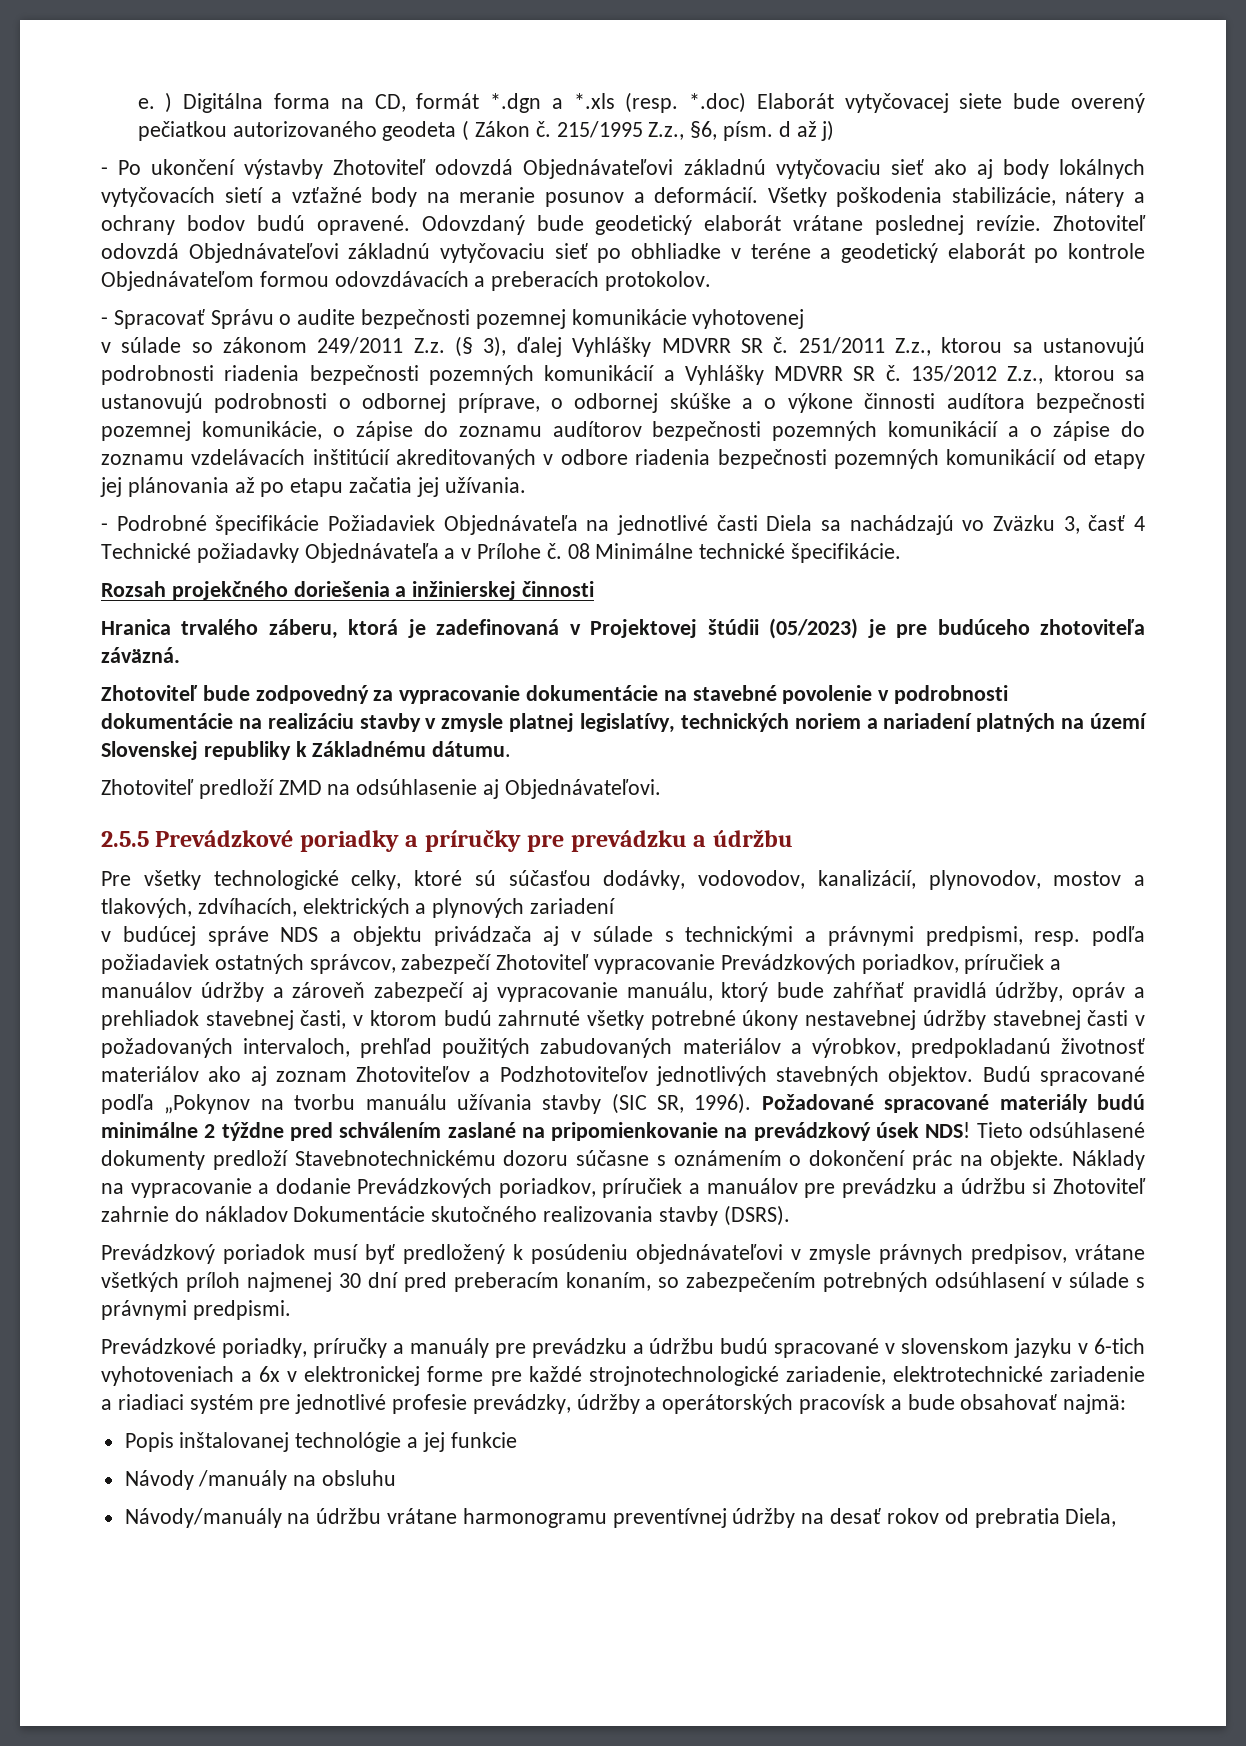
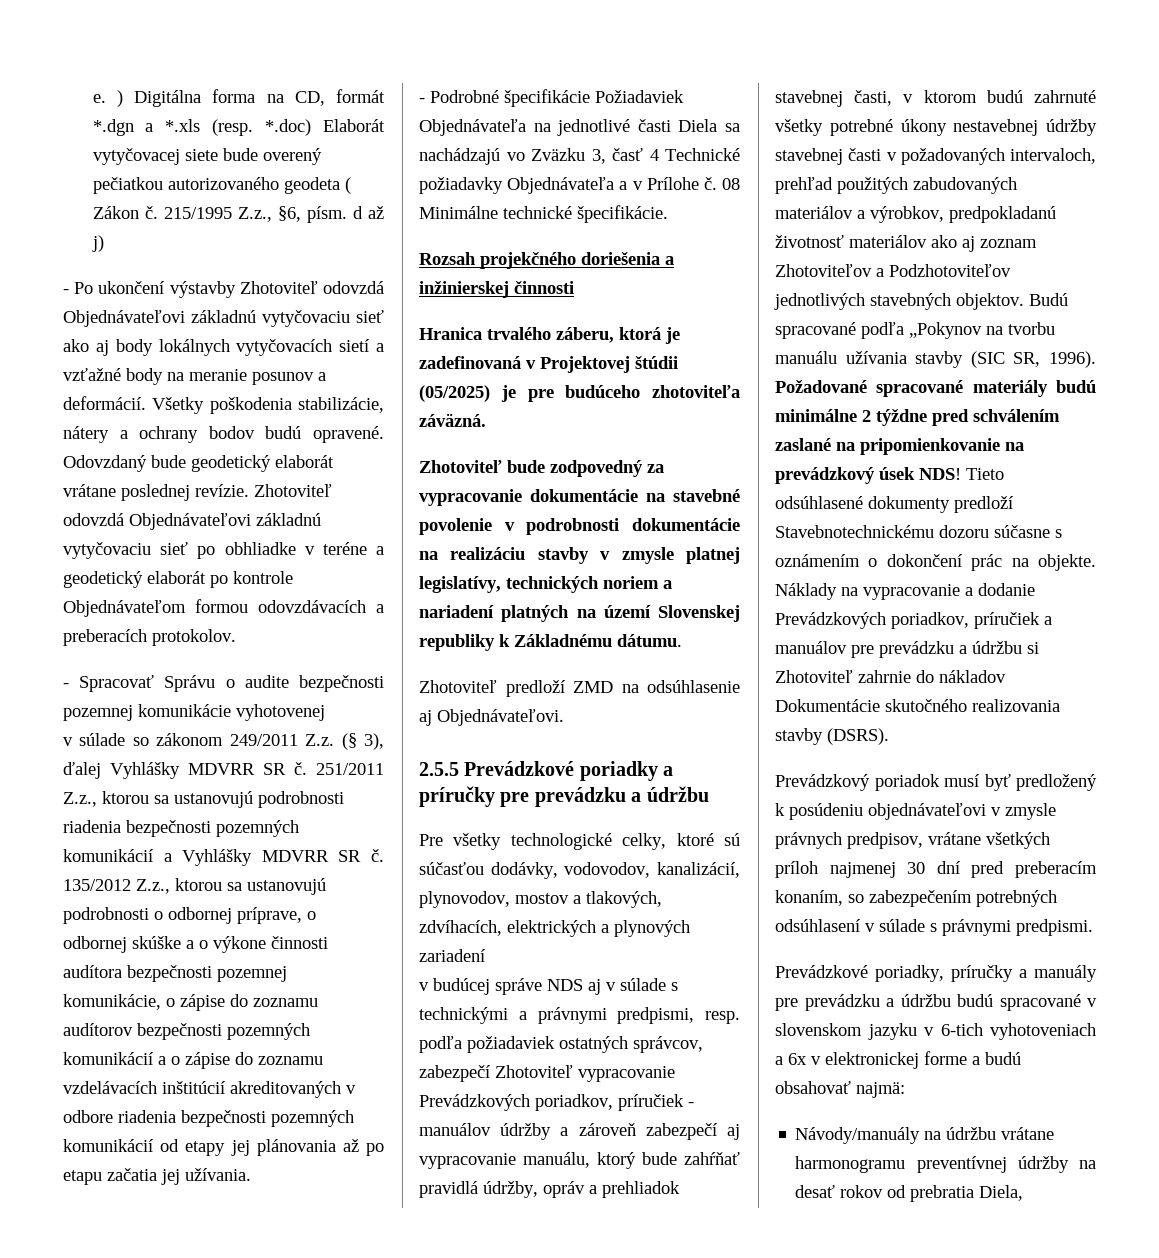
[769,618,859,639] (05/2023) -> [419,385,490,402] (05/2025)
[330,926,532,946] a objektu privádzača -> (583, 985) none
[1050,959,1062,970] a -> [688,1102,694,1107] -
[490,1366,1145,1386] [101,1394,1127,1414] [124,1432,517,1452] [124,1470,397,1490] pre každé strojnotechnologické zariadenie, elektrotechnické zariadenie a riadiaci systém pre jednotlivé profesie prevádzky, údržby a operátorských pracovísk a bude obsahovať najmä: // Popis inštalovanej technológie a jej funkcie // Návody /manuály na obsluhu -> [972,1052,1021,1065] [775,1081,905,1098] a budú obsahovať najmä:

